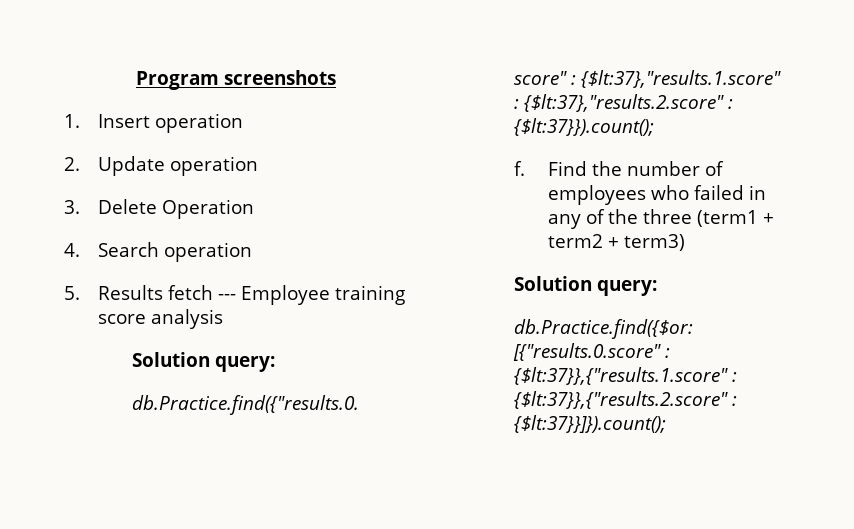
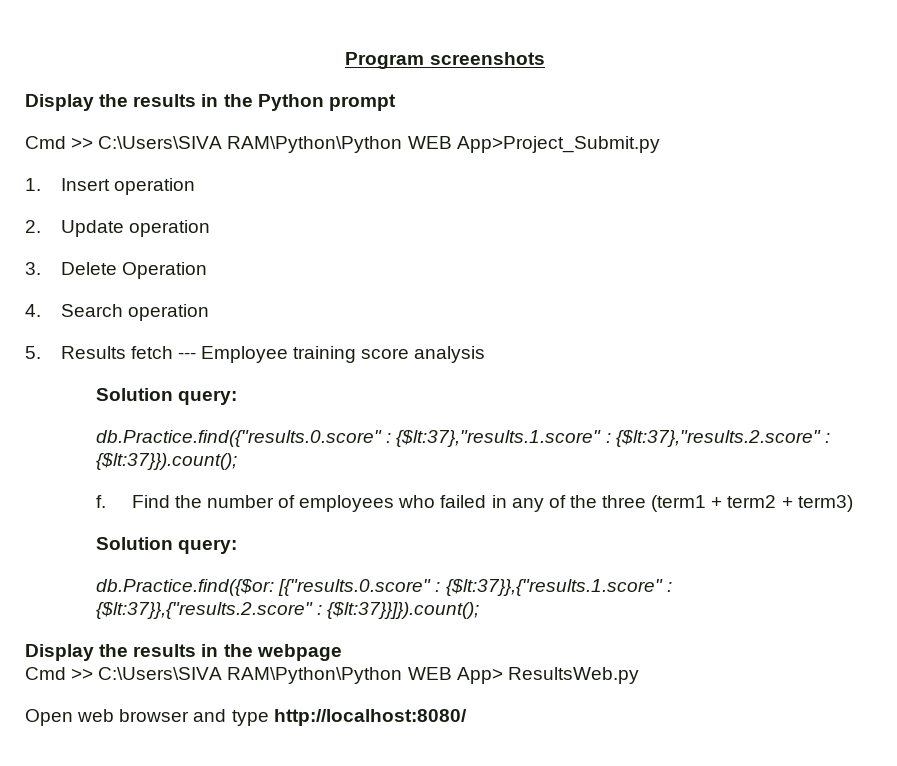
(336, 77) none -> [25,94,396,111] [25,136,660,153] // Display the results in the Python prompt // Cmd >> C:\Users\SIVA RAM\Python\Python WEB App>Project_Submit.py
(667, 424) none -> [25,644,342,661] [25,667,639,684] [25,709,467,726] // Display the results in the webpage // Cmd >> C:\Users\SIVA RAM\Python\Python WEB App> ResultsWeb.py // Open web browser and type http://localhost:8080/

